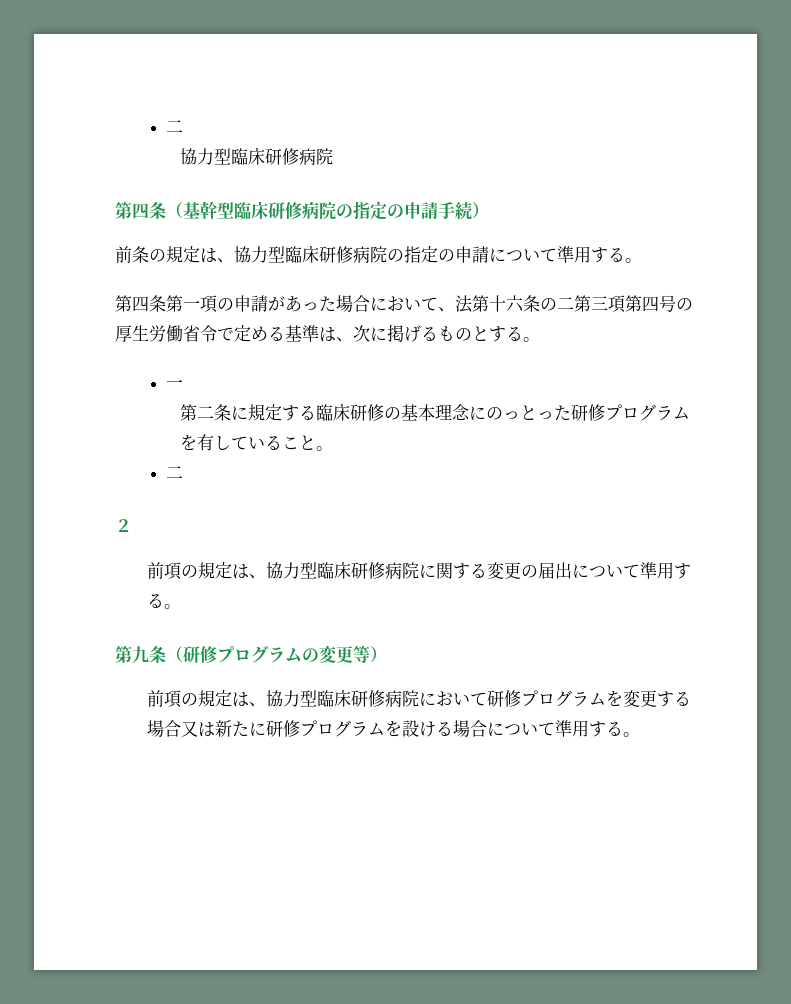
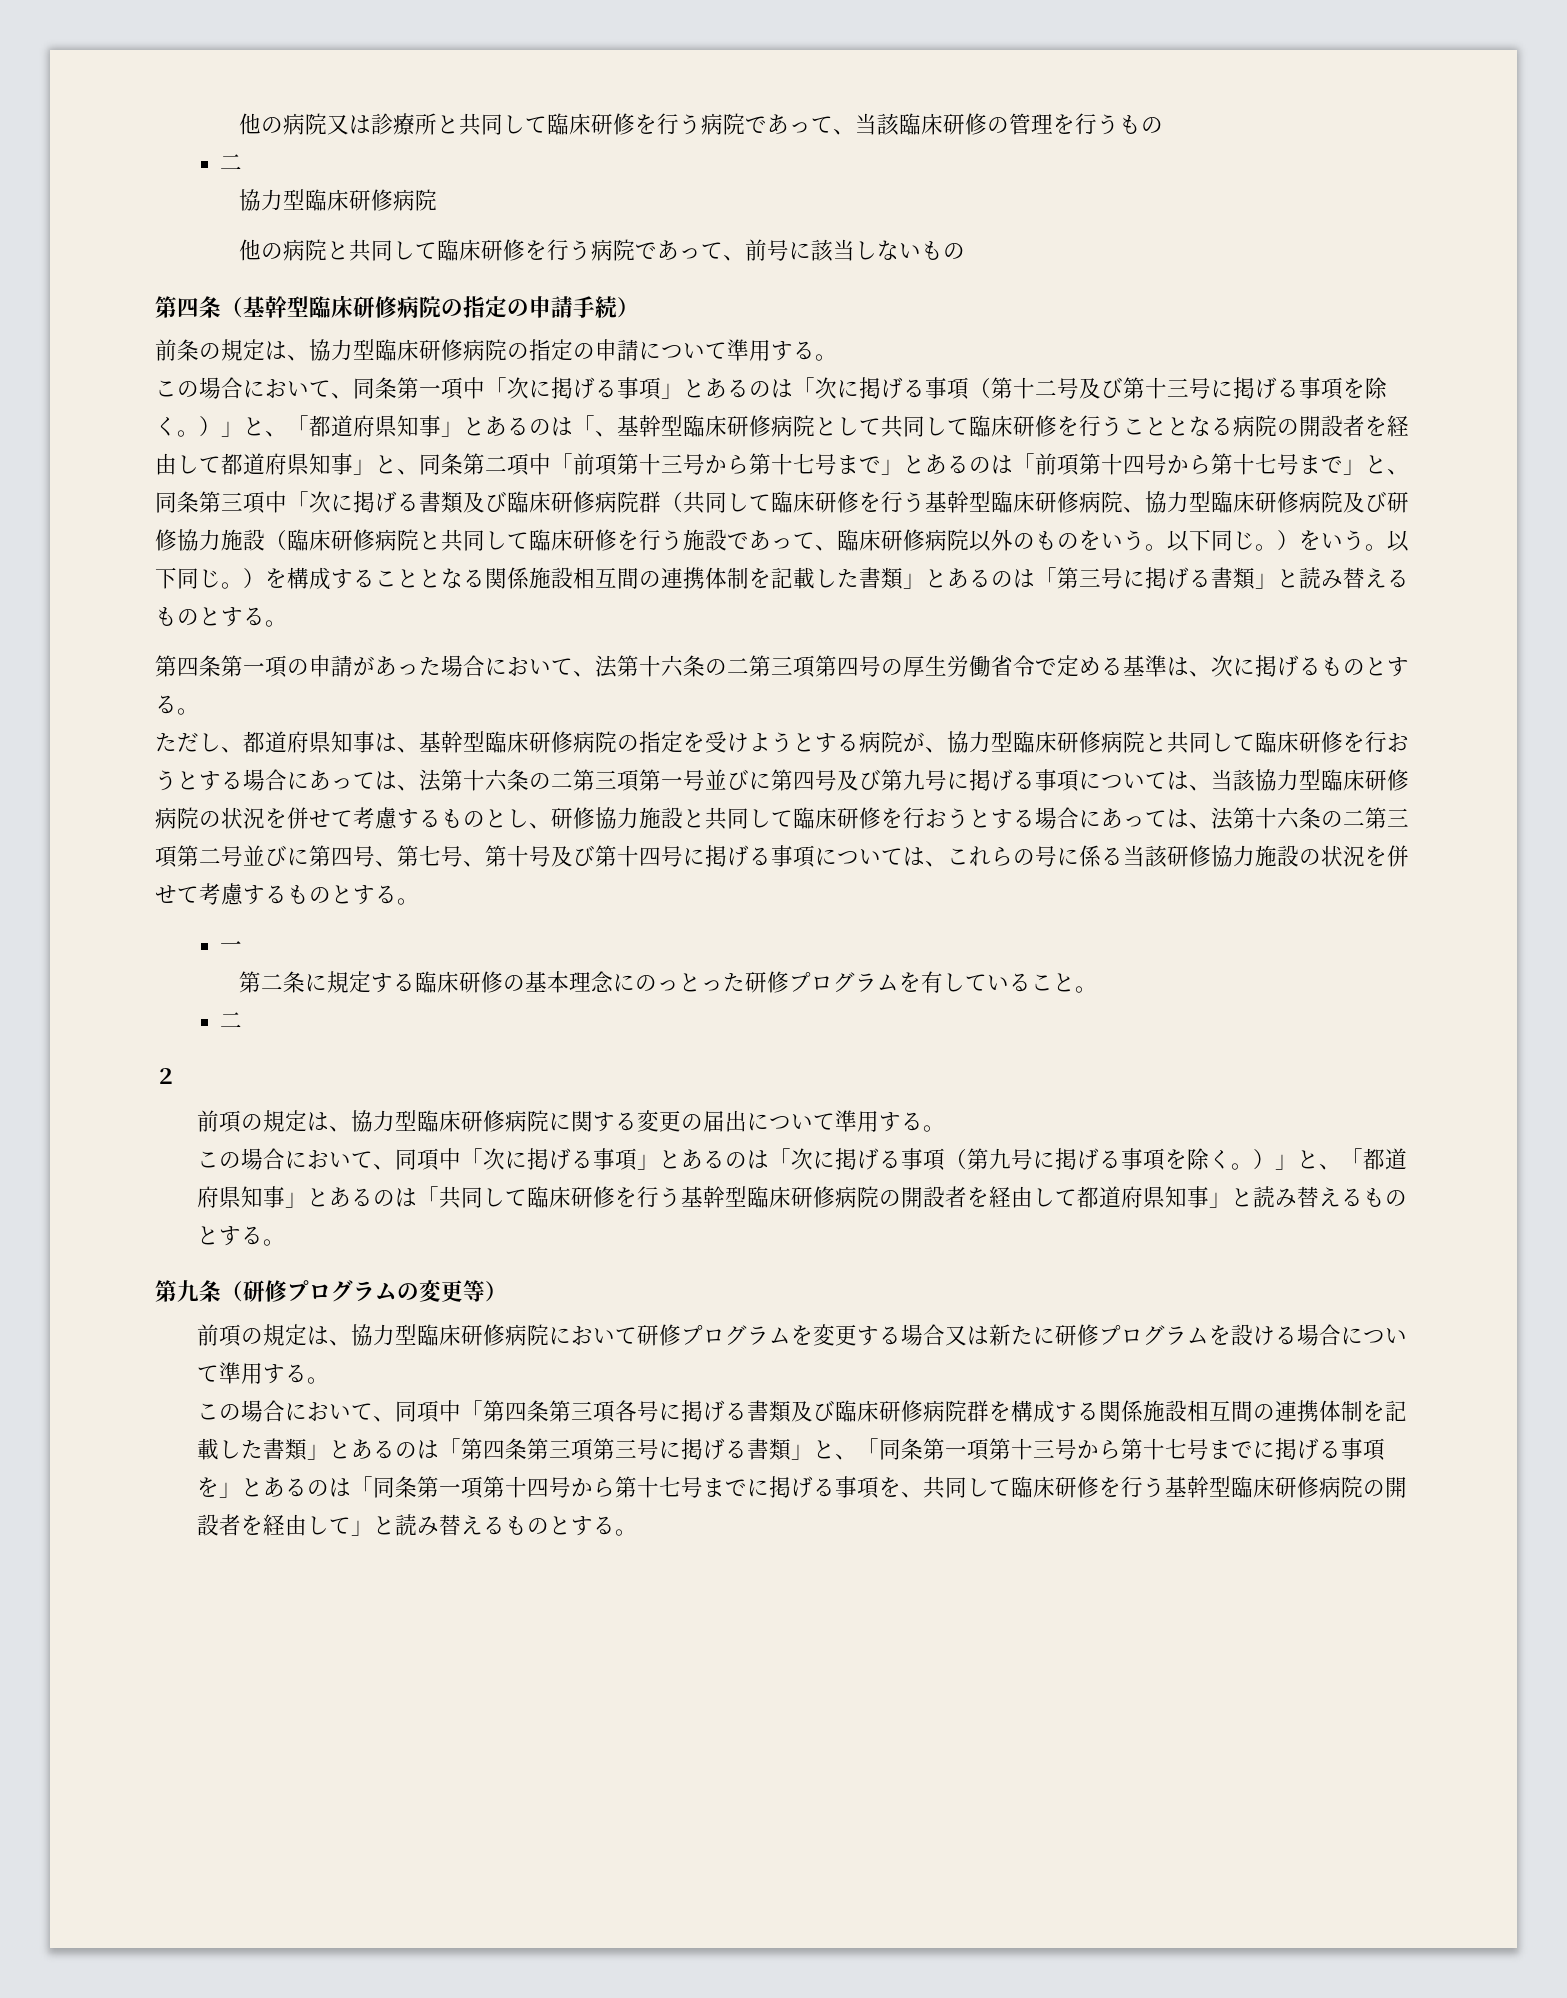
(166, 126) none -> [238,113,1163,136] 他の病院又は診療所と共同して臨床研修を行う病院であって、当該臨床研修の管理を行うもの //
(333, 156) none -> [238,239,965,262] // 他の病院と共同して臨床研修を行う病院であって、前号に該当しないもの
(642, 260) none -> [155,377,1387,400] [155,415,1409,438] [155,453,1409,476] [155,491,1409,514] [155,529,1409,552] [155,567,1409,590] [155,607,287,627] // この場合において、同条第一項中「次に掲げる事項」とあるのは「次に掲げる事項（第十二号及び第十三号に掲げる事項を除く。）」と、「都道府県知事」とあるのは「、基幹型臨床研修病院として共同して臨床研修を行うこととなる病院の開設者を経由して都道府県知事」と、同条第二項中「前項第十三号から第十七号まで」とあるのは「前項第十四号から第十七号まで」と、同条第三項中「次に掲げる書類及び臨床研修病院群（共同して臨床研修を行う基幹型臨床研修病院、協力型臨床研修病院及び研修協力施設（臨床研修病院と共同して臨床研修を行う施設であって、臨床研修病院以外のものをいう。以下同じ。）をいう。以下同じ。）を構成することとなる関係施設相互間の連携体制を記載した書類」とあるのは「第三号に掲げる書類」と読み替えるものとする。
(540, 339) none -> [155,731,1409,754] [155,769,1409,792] [155,807,1409,830] [155,845,1409,868] [155,883,419,905] // ただし、都道府県知事は、基幹型臨床研修病院の指定を受けようとする病院が、協力型臨床研修病院と共同して臨床研修を行おうとする場合にあっては、法第十六条の二第三項第一号並びに第四号及び第九号に掲げる事項については、当該協力型臨床研修病院の状況を併せて考慮するものとし、研修協力施設と共同して臨床研修を行おうとする場合にあっては、法第十六条の二第三項第二号並びに第四号、第七号、第十号及び第十四号に掲げる事項については、これらの号に係る当該研修協力施設の状況を併せて考慮するものとする。
(182, 606) none -> [196,1148,1407,1171] [196,1186,1407,1209] [196,1226,285,1246] // この場合において、同項中「次に掲げる事項」とあるのは「次に掲げる事項（第九号に掲げる事項を除く。）」と、「都道府県知事」とあるのは「共同して臨床研修を行う基幹型臨床研修病院の開設者を経由して都道府県知事」と読み替えるものとする。
(641, 734) none -> [196,1400,1407,1423] [196,1438,1385,1461] [196,1476,1407,1499] [196,1514,637,1536] // この場合において、同項中「第四条第三項各号に掲げる書類及び臨床研修病院群を構成する関係施設相互間の連携体制を記載した書類」とあるのは「第四条第三項第三号に掲げる書類」と、「同条第一項第十三号から第十七号までに掲げる事項を」とあるのは「同条第一項第十四号から第十七号までに掲げる事項を、共同して臨床研修を行う基幹型臨床研修病院の開設者を経由して」と読み替えるものとする。

